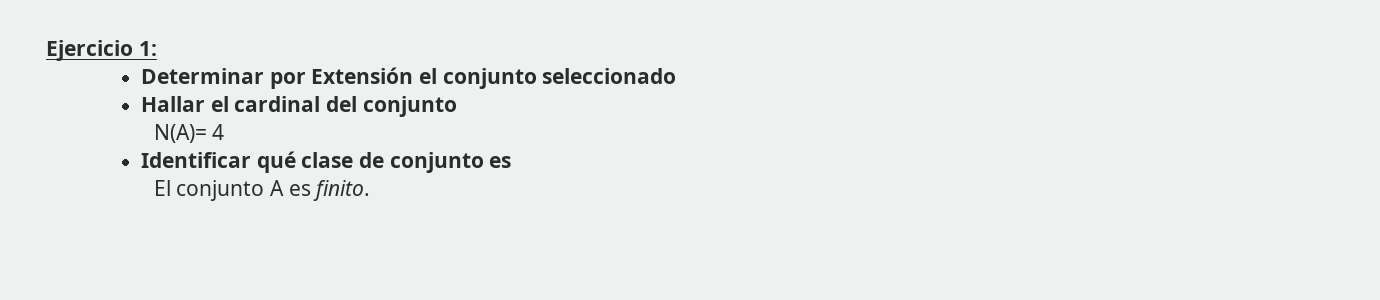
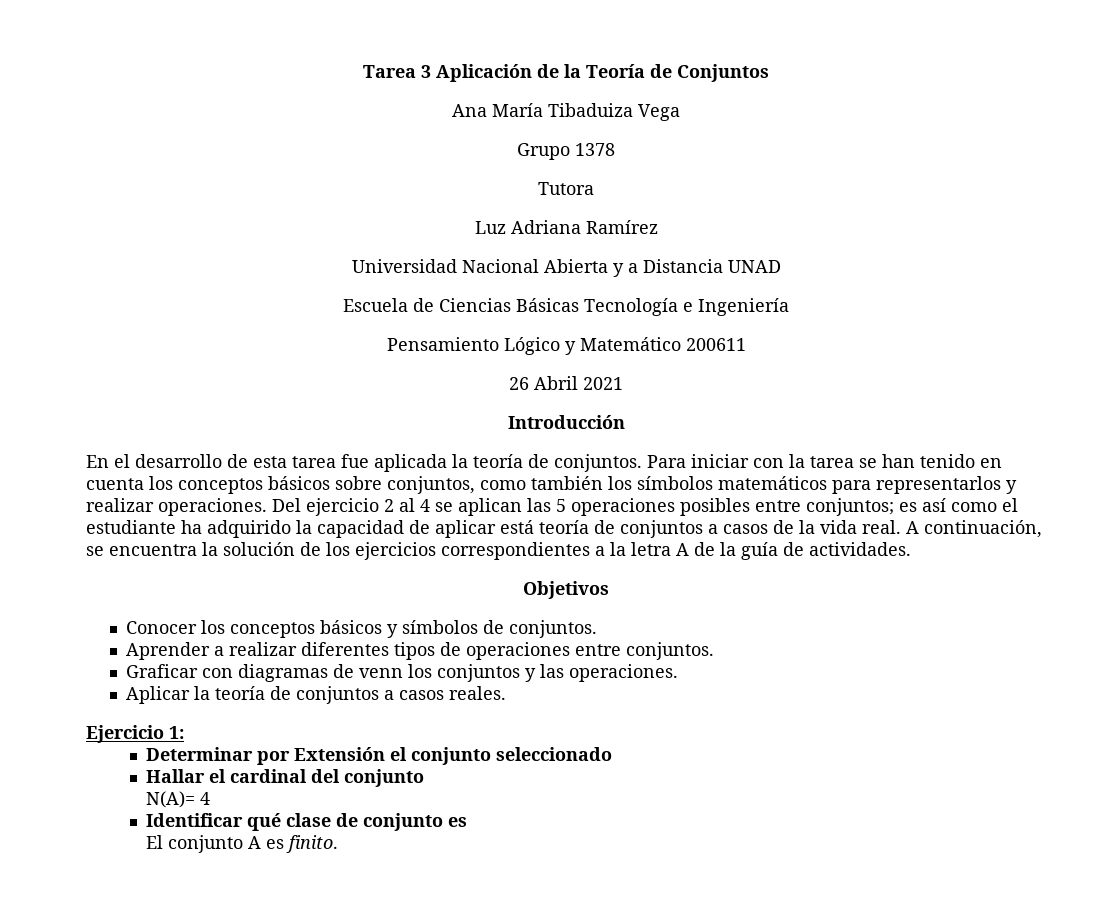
(46, 50) none -> [363,64,769,82] [452,103,680,121] [517,143,615,160] [538,182,594,195] [474,220,658,234] [351,259,781,277] [343,298,789,316] [386,337,746,355] [509,376,623,390] [507,415,625,429] [86,454,1002,472] [86,476,1017,494] [86,498,1018,516] [86,520,1042,538] [86,542,911,560] [523,581,609,599] [125,620,597,638] [125,642,714,660] [125,664,678,682] [125,686,506,704] Tarea 3 Aplicación de la Teoría de Conjuntos // Ana María Tibaduiza Vega // Grupo 1378 // Tutora // Luz Adriana Ramírez // Universidad Nacional Abierta y a Distancia UNAD // Escuela de Ciencias Básicas Tecnología e Ingeniería // Pensamiento Lógico y Matemático 200611 // 26 Abril 2021 // Introducción // En el desarrollo de esta tarea fue aplicada la teoría de conjuntos. Para iniciar con la tarea se han tenido en cuenta los conceptos básicos sobre conjuntos, como también los símbolos matemáticos para representarlos y realizar operaciones. Del ejercicio 2 al 4 se aplican las 5 operaciones posibles entre conjuntos; es así como el estudiante ha adquirido la capacidad de aplicar está teoría de conjuntos a casos de la vida real. A continuación, se encuentra la solución de los ejercicios correspondientes a la letra A de la guía de actividades. // Objetivos // Conocer los conceptos básicos y símbolos de conjuntos. // Aprender a realizar diferentes tipos de operaciones entre conjuntos. // Graficar con diagramas de venn los conjuntos y las operaciones. // Aplicar la teoría de conjuntos a casos reales. //

